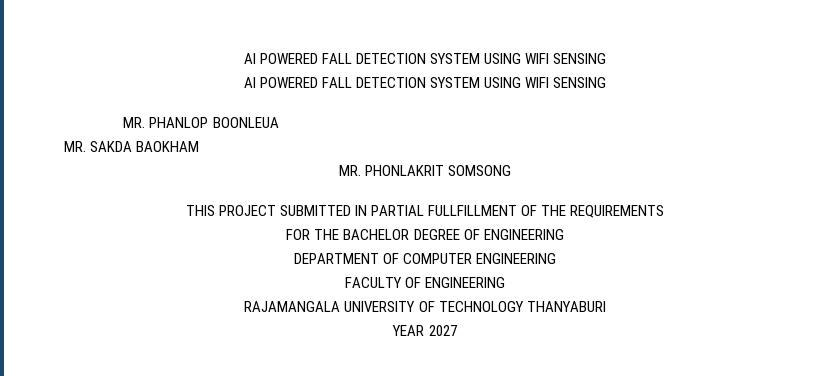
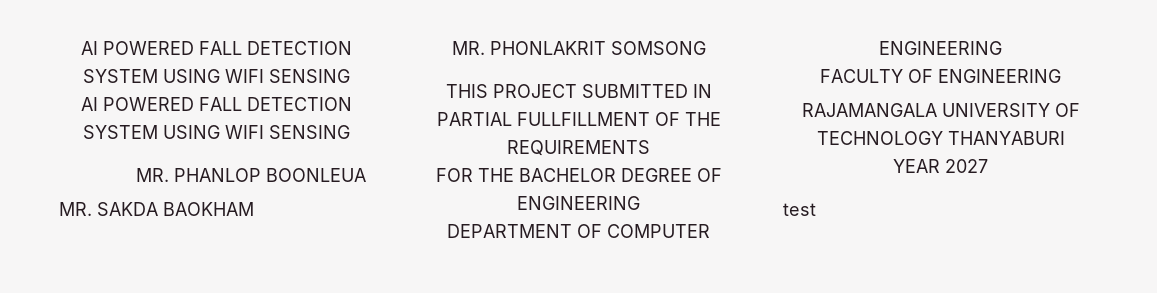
(457, 330) none -> [783,203,816,216] // test

